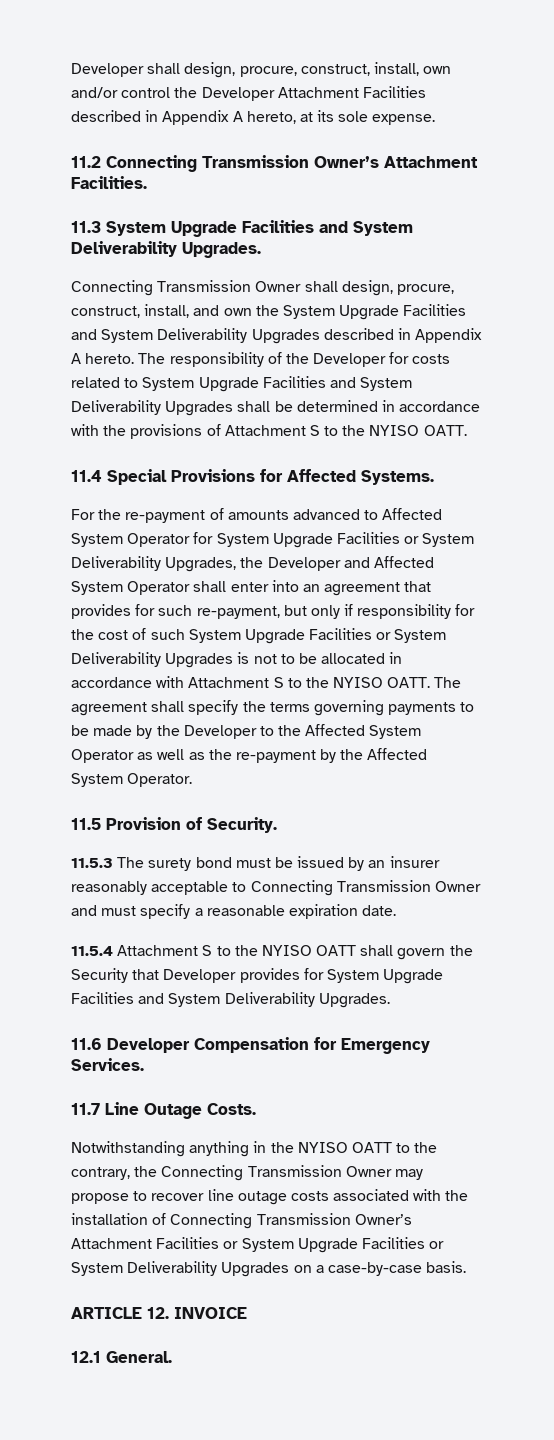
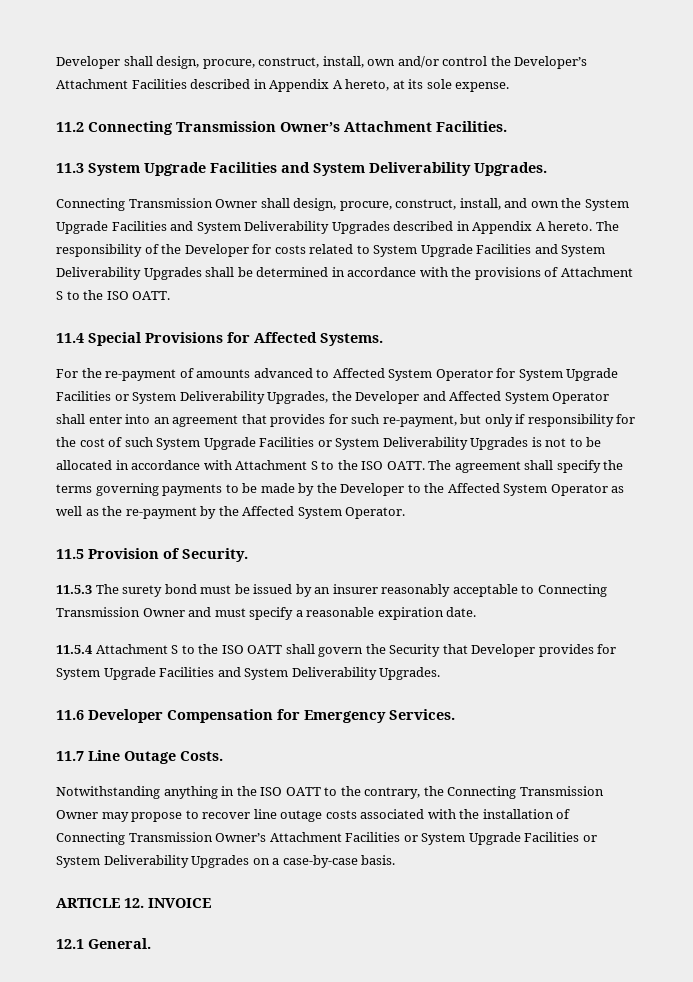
[201,87,275,101] Developer -> [514,56,588,69] Developer’s
[369,425,420,436] NYISO -> [106,291,129,300] ISO
[333,677,384,688] NYISO -> [361,461,384,470] ISO
[261,945,312,956] NYISO -> [221,645,244,654] ISO
[297,1142,348,1153] NYISO -> [260,787,283,796] ISO

